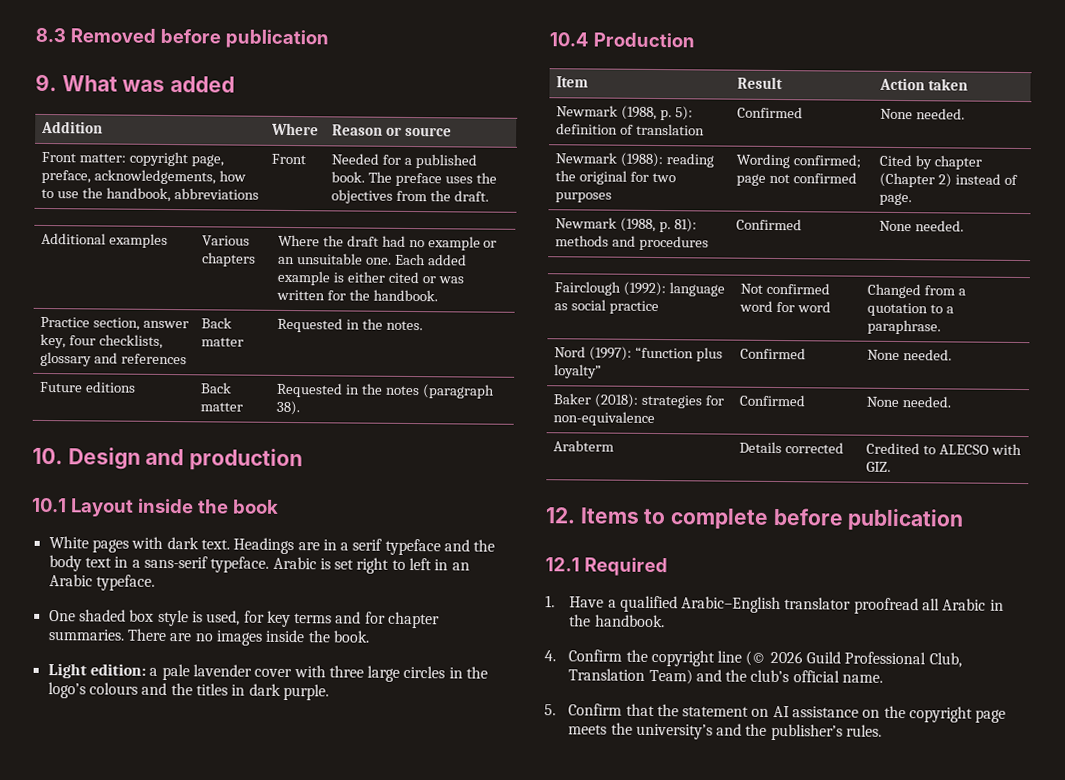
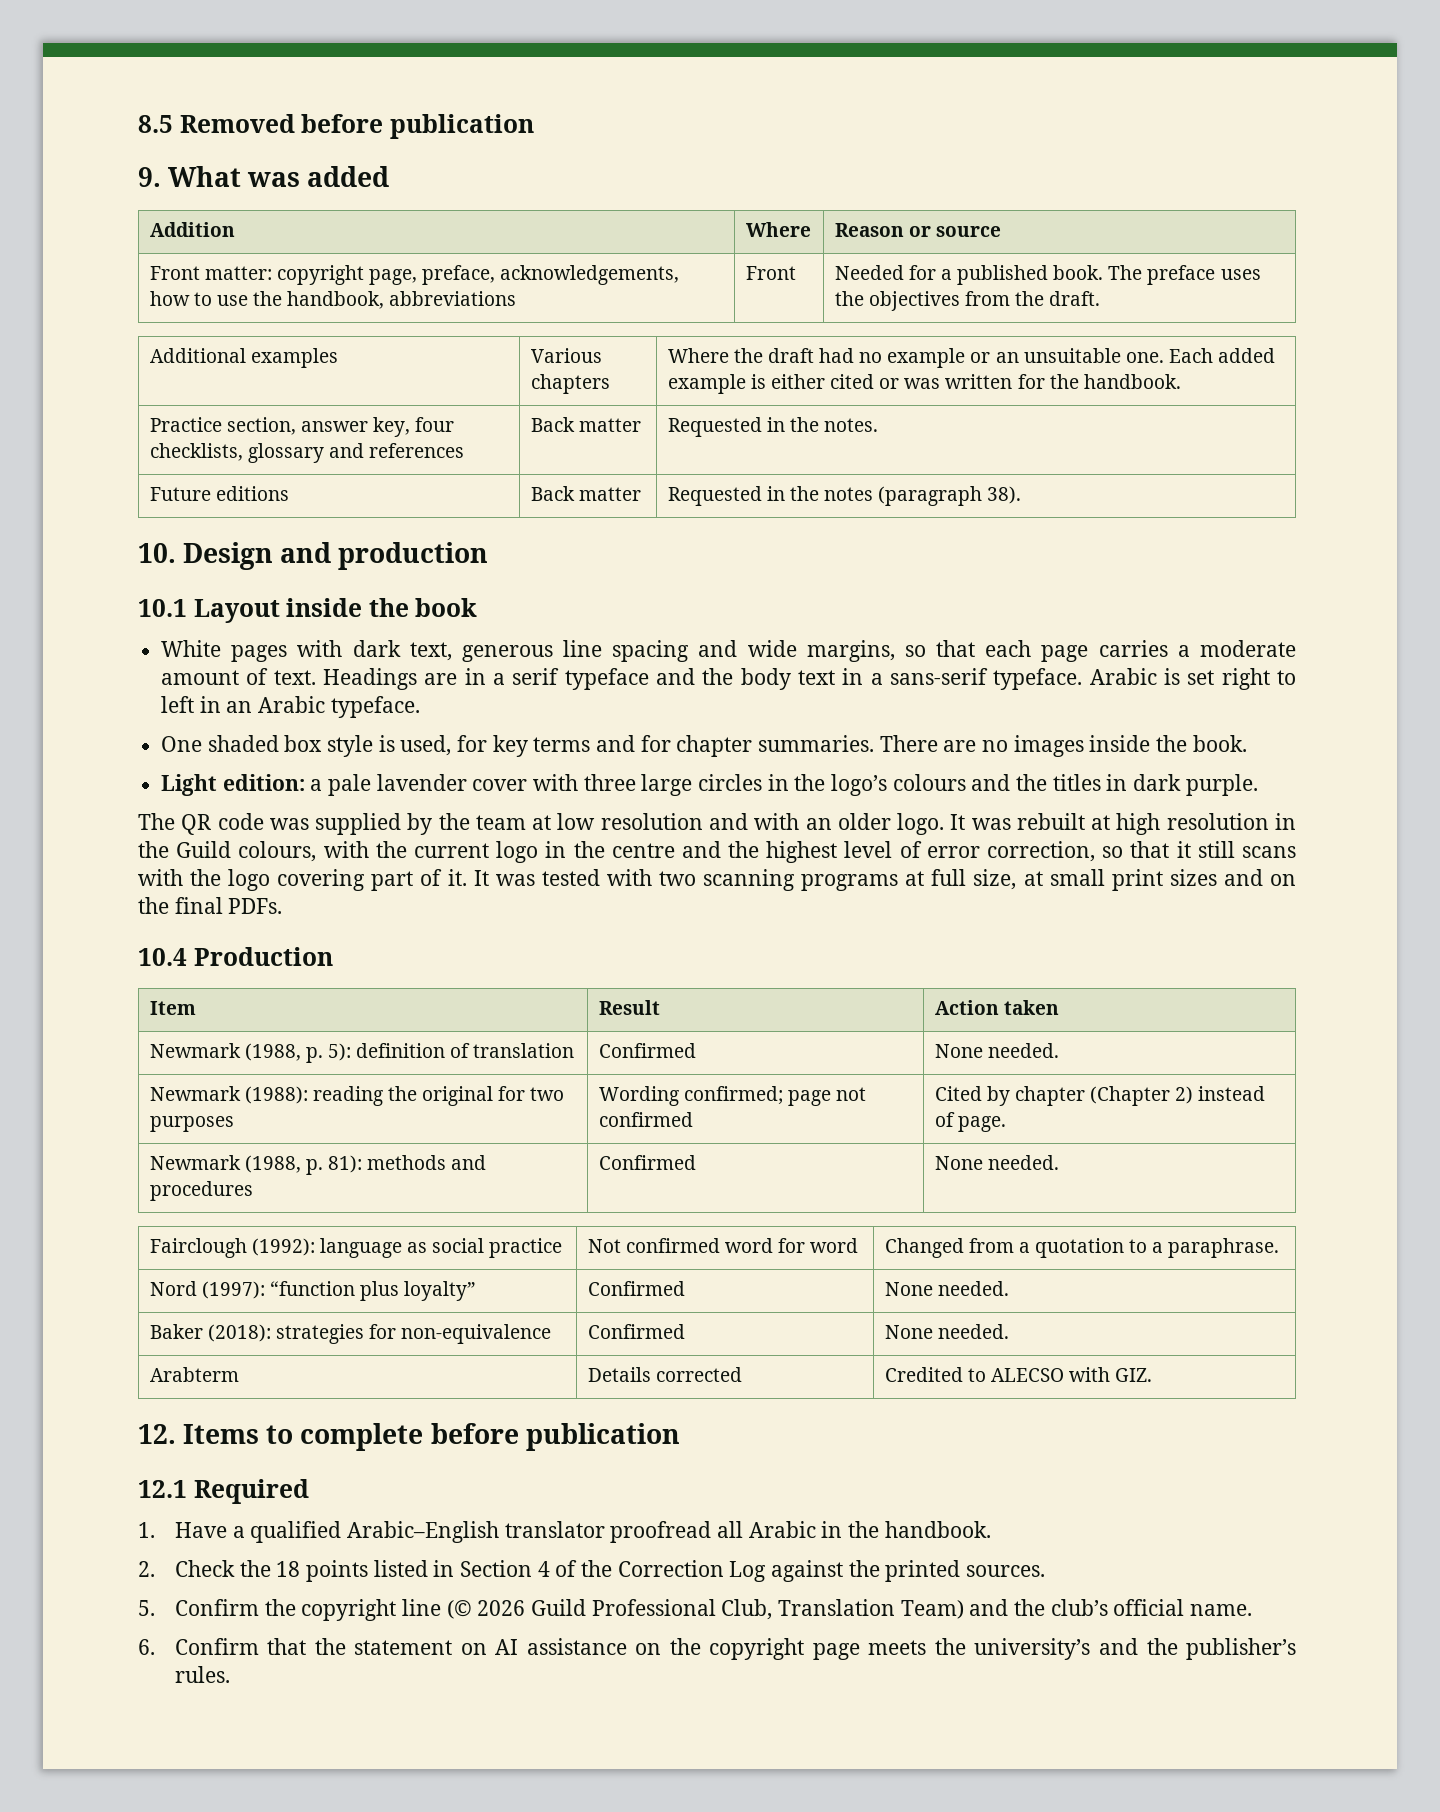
[35,27,66,43] 8.3 -> [138,115,173,133] 8.5
(199, 543) none -> [409,640,1296,662] [161,668,269,685] text, generous line spacing and wide margins, so that each page carries a moderate amount of
(329, 692) none -> [138,813,1296,835] [138,841,1296,863] [138,869,1296,891] [138,897,283,914] // The QR code was supplied by the team at low resolution and with an older logo. It was rebuilt at high resolution in the Guild colours, with the current logo in the centre and the highest level of error correction, so that it still scans with the logo covering part of it. It was tested with two scanning programs at full size, at small print sizes and on the final PDFs.
[544,650,556,662] 4. -> [138,1560,1045,1582] [138,1600,155,1616] 2. Check the 18 points listed in Section 4 of the Correction Log against the printed sources. // 5.
[544,704,556,716] 5. -> [138,1639,155,1655] 6.

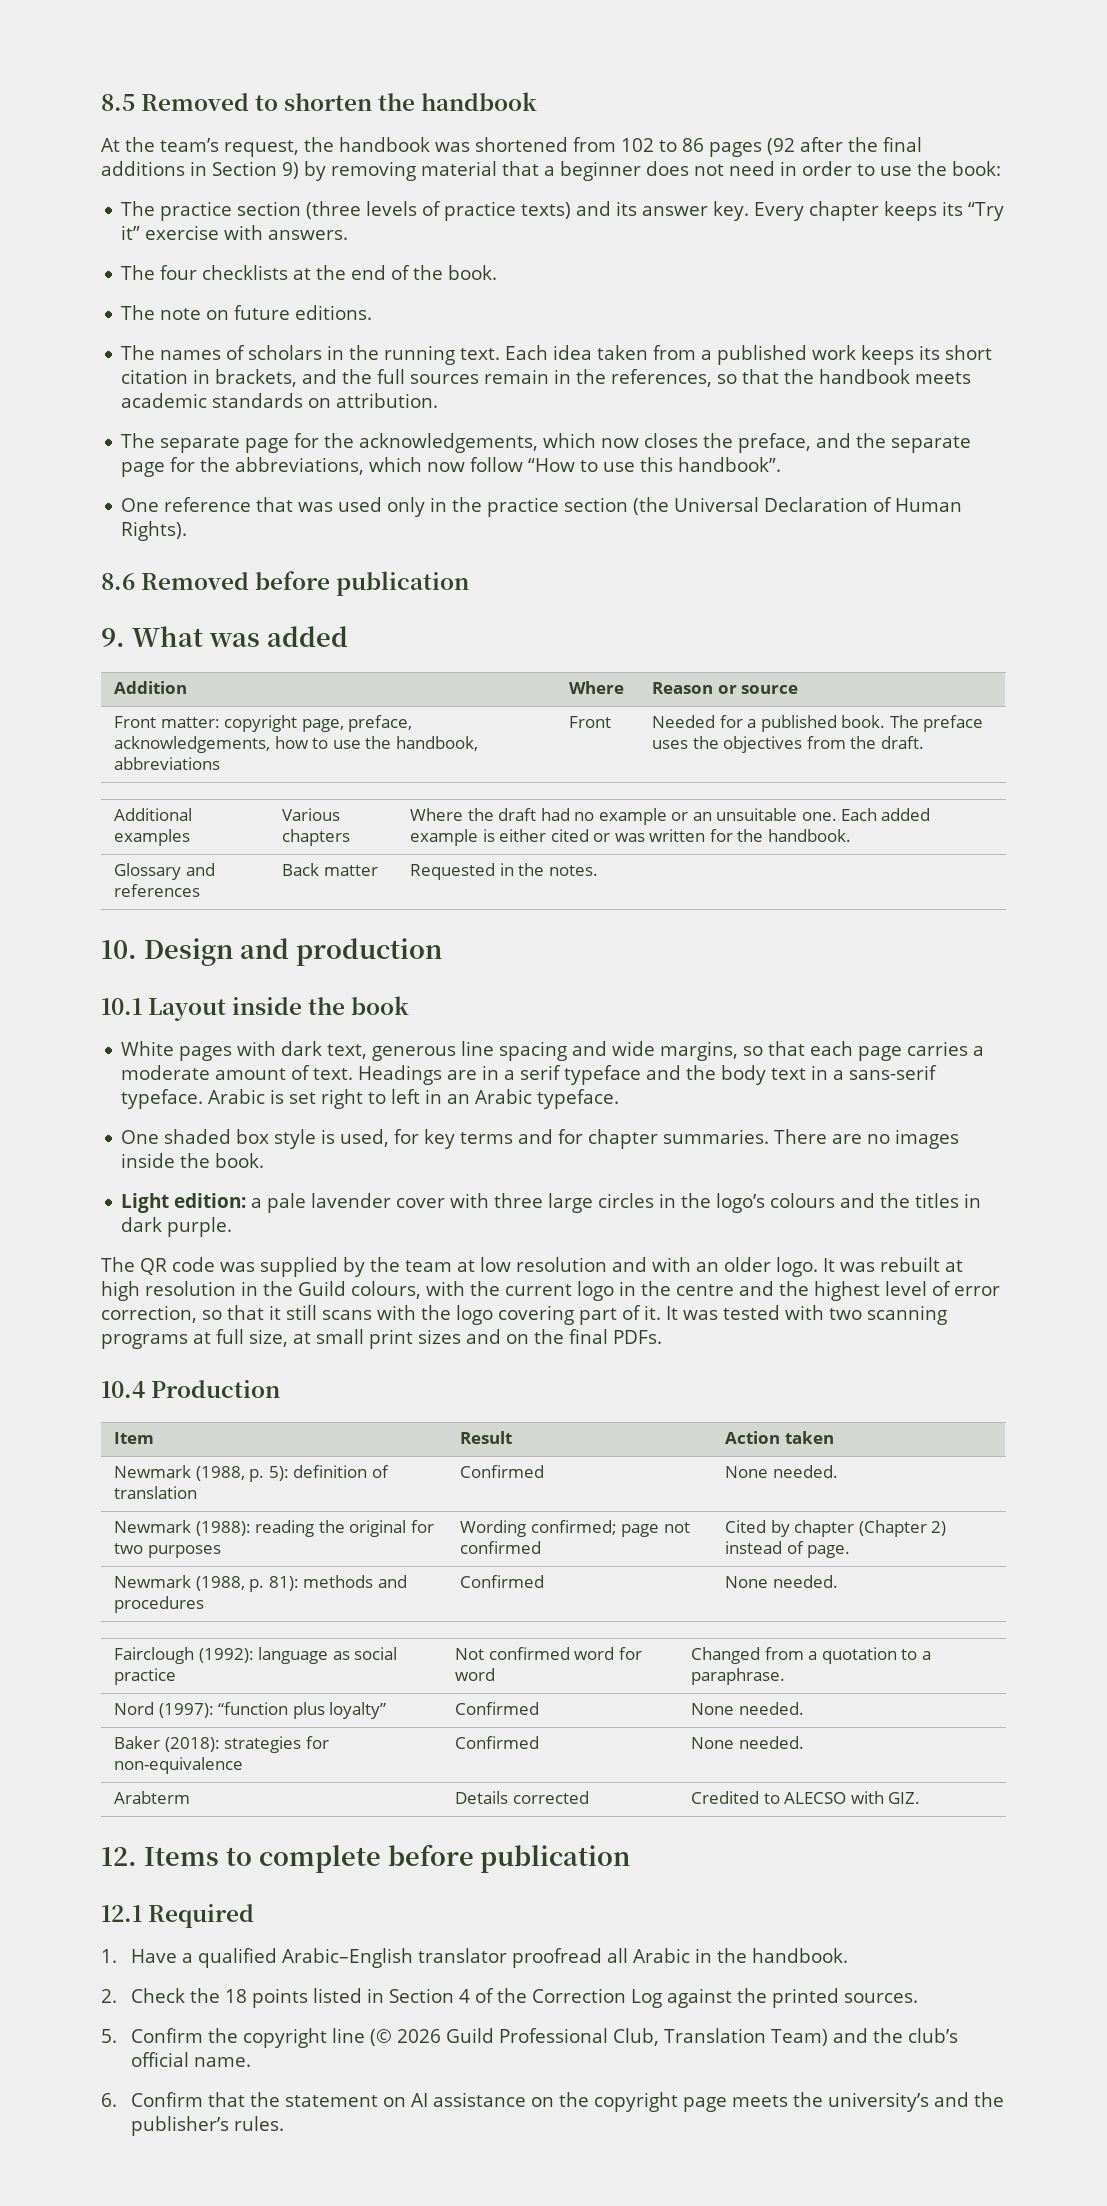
(295, 123) none -> [255,92,538,111] [101,137,922,157] [101,161,1001,181] [121,201,1005,221] [121,225,349,240] [121,265,498,280] [121,305,373,320] [121,345,993,365] [121,369,972,387] [121,393,439,408] [121,433,972,453] [121,457,782,477] [121,497,963,517] [121,521,188,541] [101,572,250,590] to shorten the handbook // At the team’s request, the handbook was shortened from 102 to 86 pages (92 after the final additions in Section 9) by removing material that a beginner does not need in order to use the book: // The practice section (three levels of practice texts) and its answer key. Every chapter keeps its “Try it” exercise with answers. // The four checklists at the end of the book. // The note on future editions. // The names of scholars in the running text. Each idea taken from a published work keeps its short citation in brackets, and the full sources remain in the references, so that the handbook meets academic standards on attribution. // The separate page for the acknowledgements, which now closes the preface, and the separate page for the abbreviations, which now follow “How to use this handbook”. // One reference that was used only in the practice section (the Universal Declaration of Human Rights). // 8.6 Removed
[149,417,455,437] [149,443,324,463] Practice section, answer key, four checklists, glossary -> [114,863,182,880] Glossary
[149,486,289,501] [530,486,641,501] [667,486,1022,506] // Future editions | Back matter | Requested in the notes (paragraph 38). -> (598, 870) none

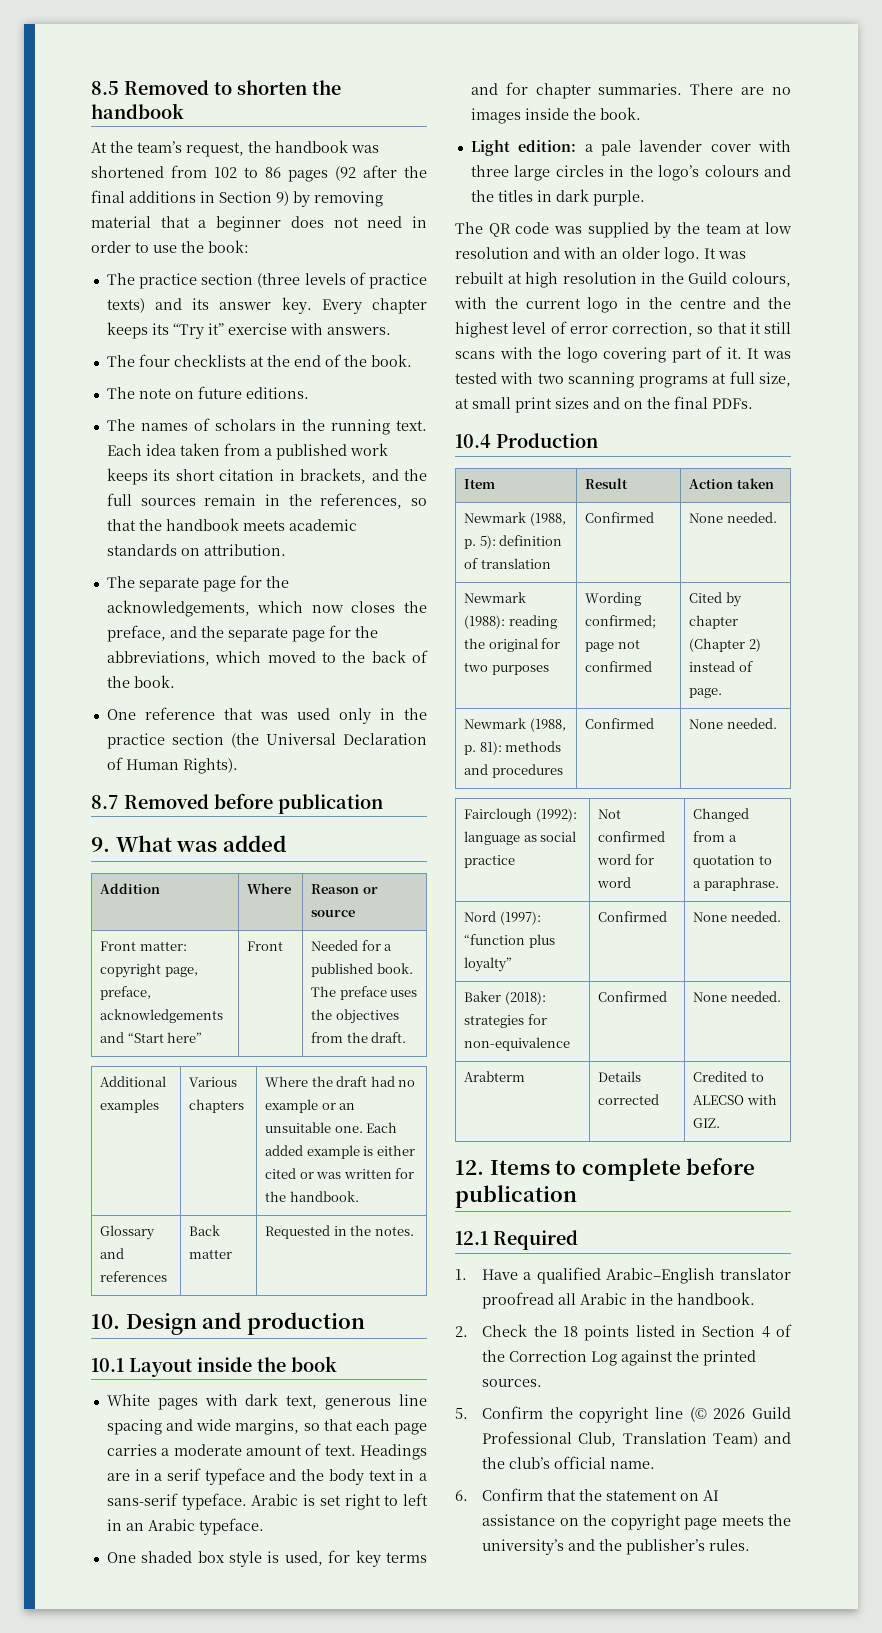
[427,457,782,472] now follow “How to use this handbook”. -> [267,650,429,663] [106,675,175,688] moved to the back of the book.
[101,573,135,590] 8.6 -> [91,795,119,809] 8.7
[114,736,478,753] [114,757,221,770] acknowledgements, how to use the handbook, abbreviations -> [100,1009,224,1023] [100,1032,203,1043] acknowledgements and “Start here”

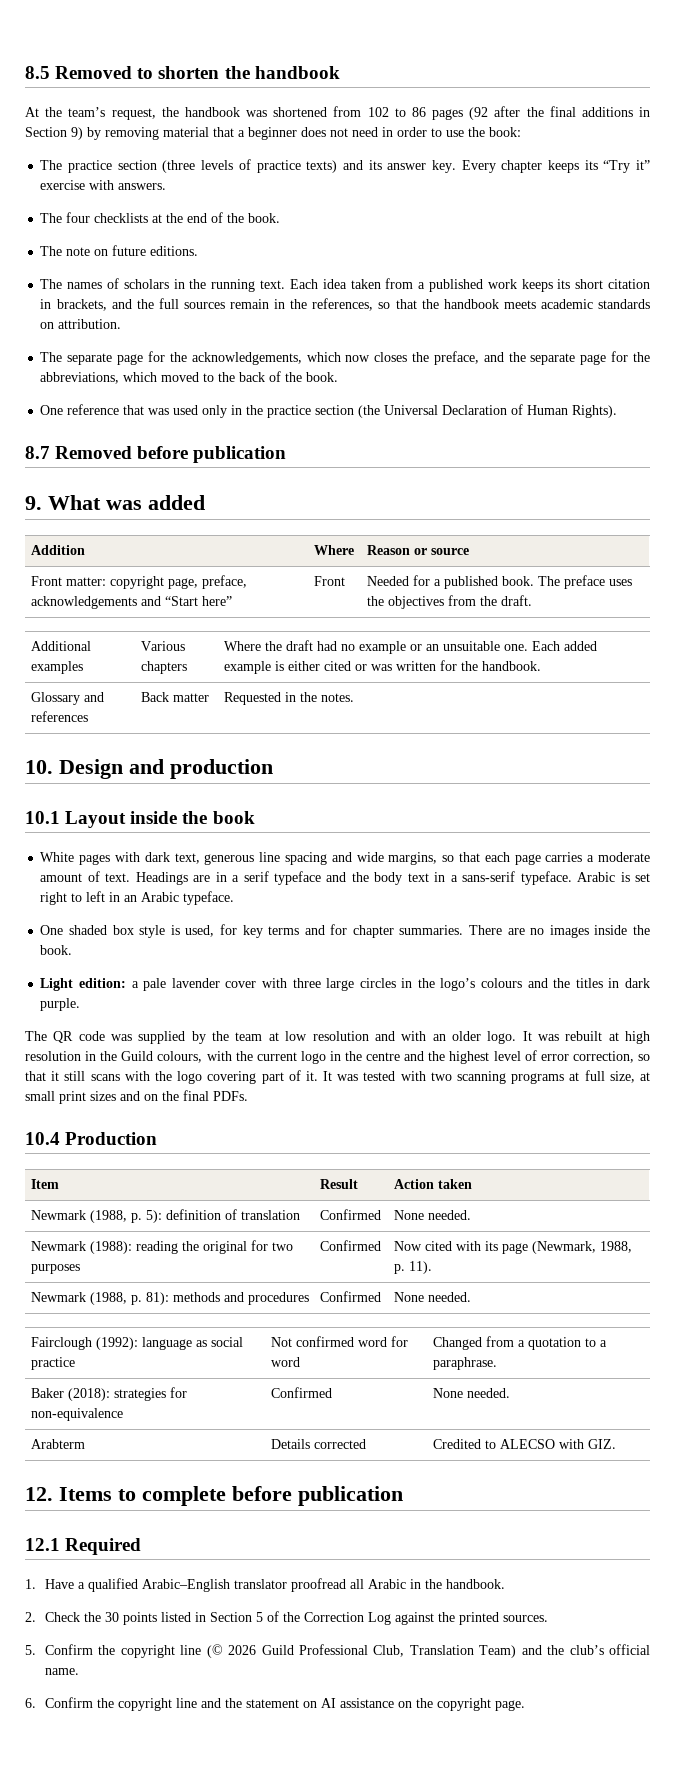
[585,592,642,606] [585,615,657,629] [585,639,640,652] [585,661,653,672] [689,592,742,607] [689,615,739,629] [689,638,761,652] [689,661,753,672] [689,688,723,698] Wording confirmed; page not confirmed | Cited by chapter (Chapter 2) instead of page. -> [319,1240,381,1251] [393,1241,632,1254] [393,1261,432,1274] Confirmed | Now cited with its page (Newmark, 1988, p. 11).
[464,911,541,925] [464,934,555,948] [464,957,513,972] [598,911,668,922] [693,911,781,922] // Nord (1997): “function plus loyalty” | Confirmed | None needed. -> (497, 1363) none
[562,1326,578,1337] 18 -> [104,1612,119,1622] 30
[761,1326,770,1338] 4 -> [255,1612,263,1622] 5
[547,1489,577,1501] that -> [96,1698,221,1711] the copyright line and
[684,1514,791,1530] [482,1539,751,1555] page meets the university’s and the publisher’s rules. -> [494,1700,525,1711] page.

